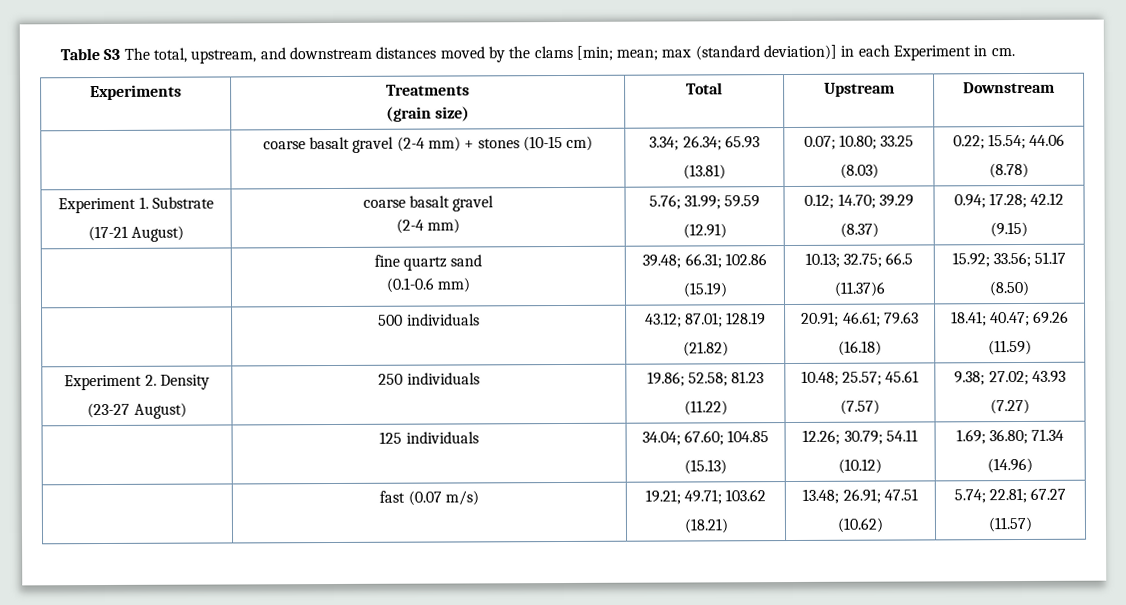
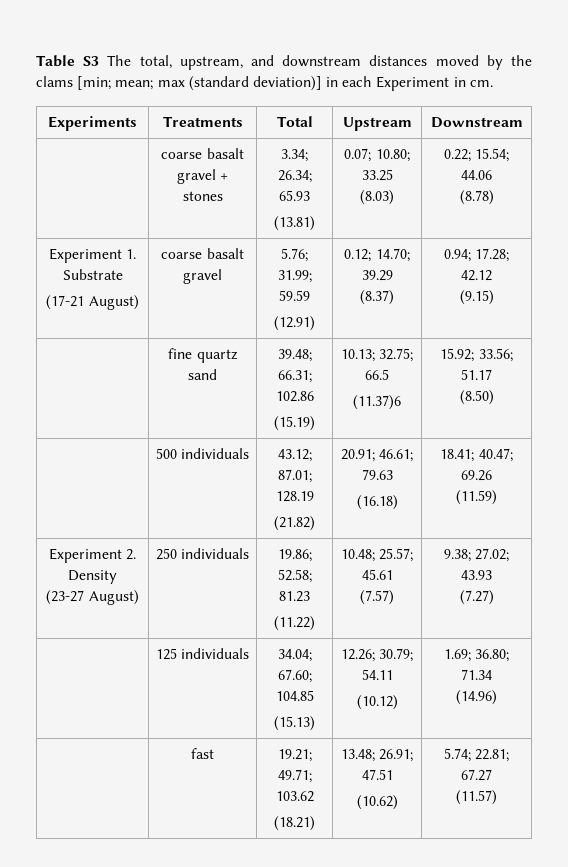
[385,106,471,122] // (grain size) -> (243, 121) none
[396,136,461,152] (2-4 mm) -> (216, 176) none
[522,135,594,152] (10-15 cm) -> (223, 196) none
[395,218,461,234] // (2-4 mm) -> (222, 276) none
[385,277,471,293] // (0.1-0.6 mm) -> (217, 374) none
[407,490,479,506] (0.07 m/s) -> (214, 753) none

